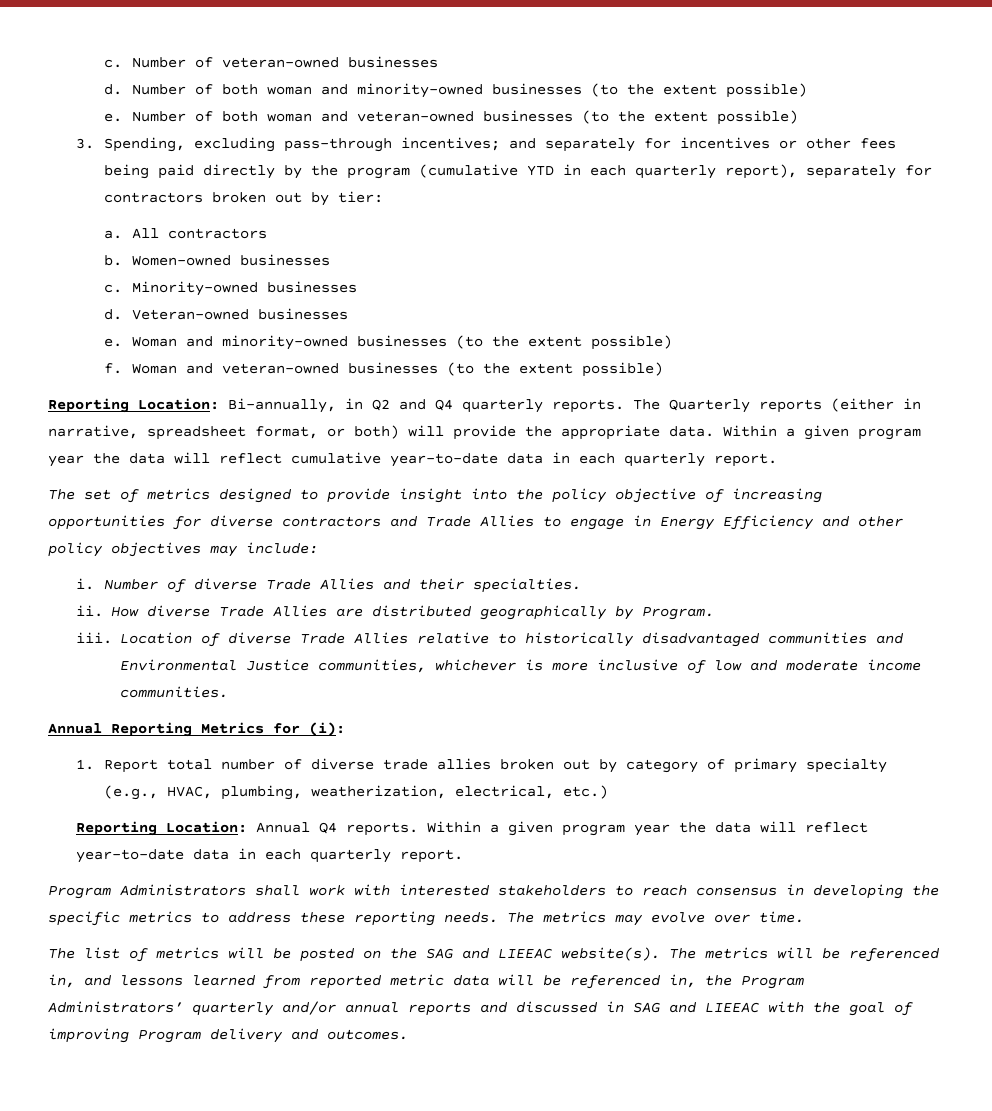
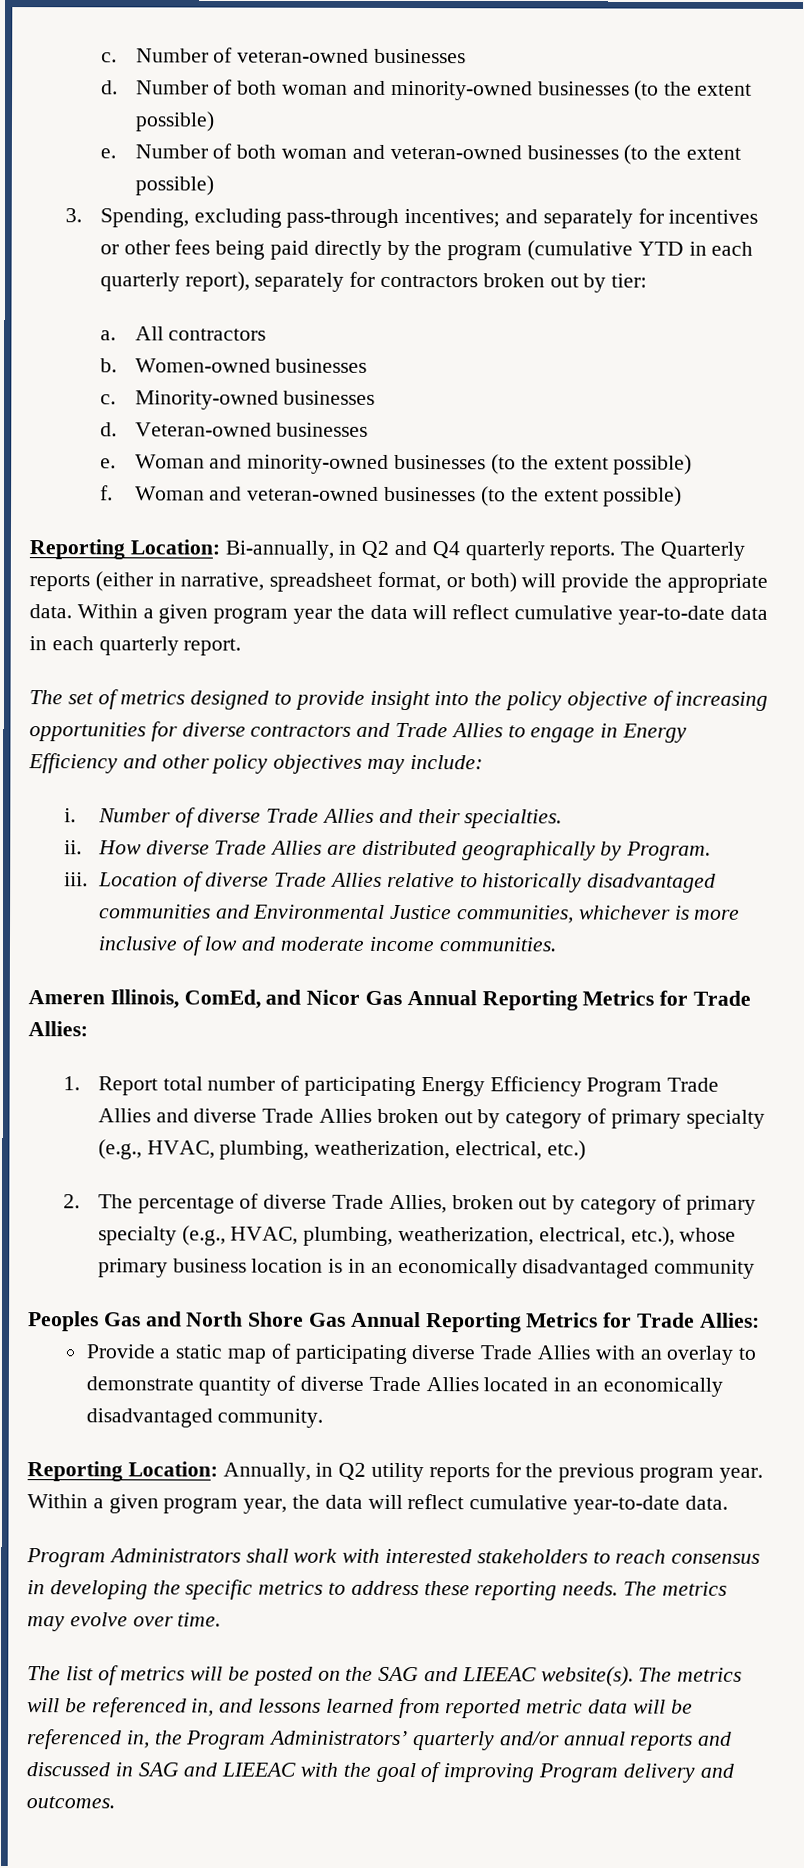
[48,722,345,737] Annual Reporting Metrics for (i): -> [28,989,752,1011] [28,1021,88,1037] Ameren Illinois, ComEd, and Nicor Gas Annual Reporting Metrics for Trade Allies:
[311,758,492,770] diverse trade allies -> [303,1076,720,1097] [97,1108,372,1123] participating Energy Efficiency Program Trade Allies and diverse Trade Allies
[76,821,869,836] [76,848,464,863] Reporting Location: Annual Q4 reports. Within a given program year the data will reflect year-to-date data in each quarterly report. -> [62,1193,756,1215] [97,1225,737,1247] [97,1258,756,1279] [28,1311,760,1333] [85,1343,757,1365] [85,1375,723,1397] [85,1408,324,1428] [27,1461,763,1483] [27,1494,728,1515] 2. The percentage of diverse Trade Allies, broken out by category of primary specialty (e.g., HVAC, plumbing, weatherization, electrical, etc.), whose primary business location is in an economically disadvantaged community // Peoples Gas and North Shore Gas Annual Reporting Metrics for Trade Allies: // Provide a static map of participating diverse Trade Allies with an overlay to demonstrate quantity of diverse Trade Allies located in an economically disadvantaged community. // Reporting Location: Annually, in Q2 utility reports for the previous program year. Within a given program year, the data will reflect cumulative year-to-date data.

